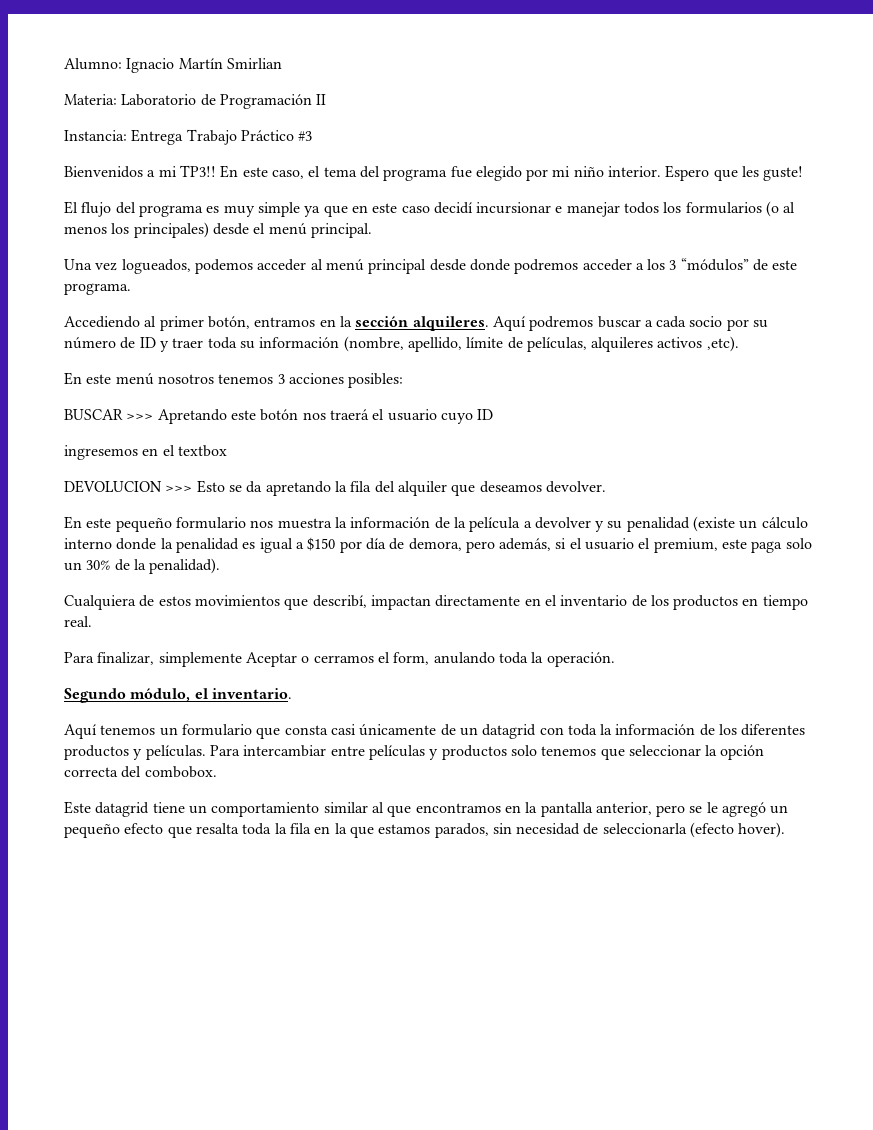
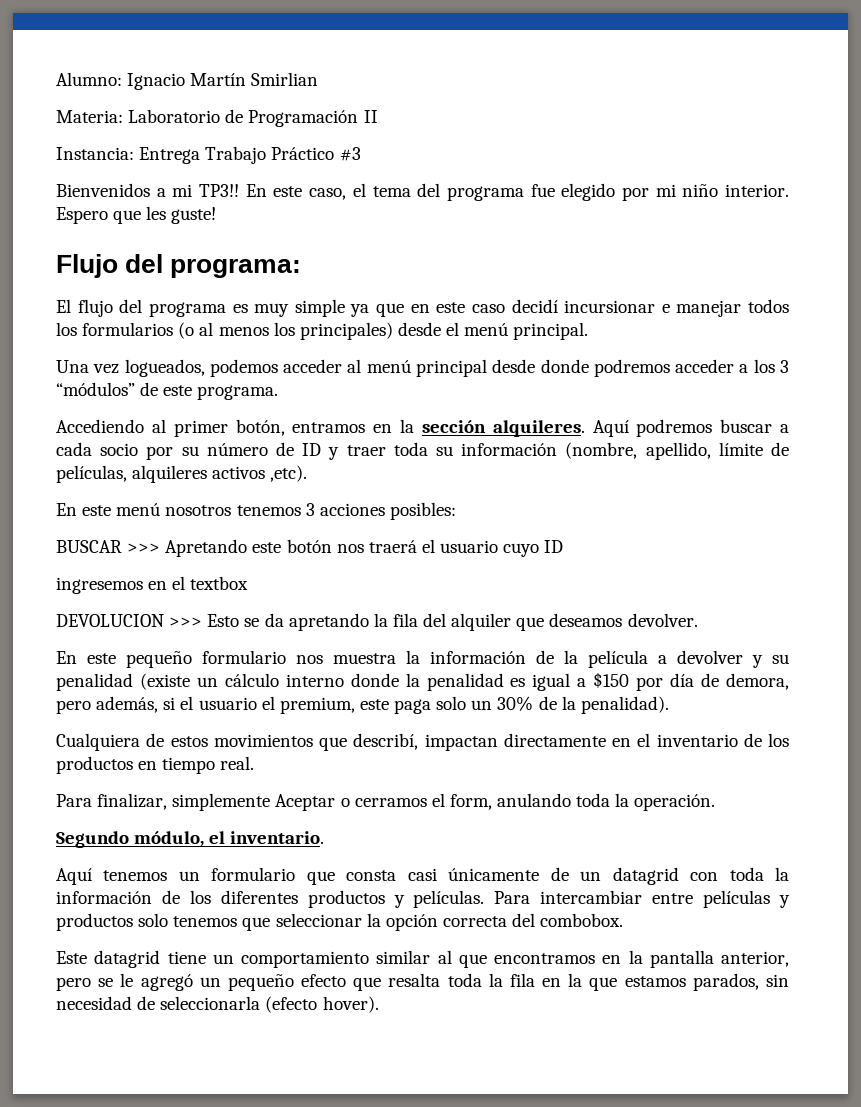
(804, 173) none -> [56,254,302,278] // Flujo del programa:

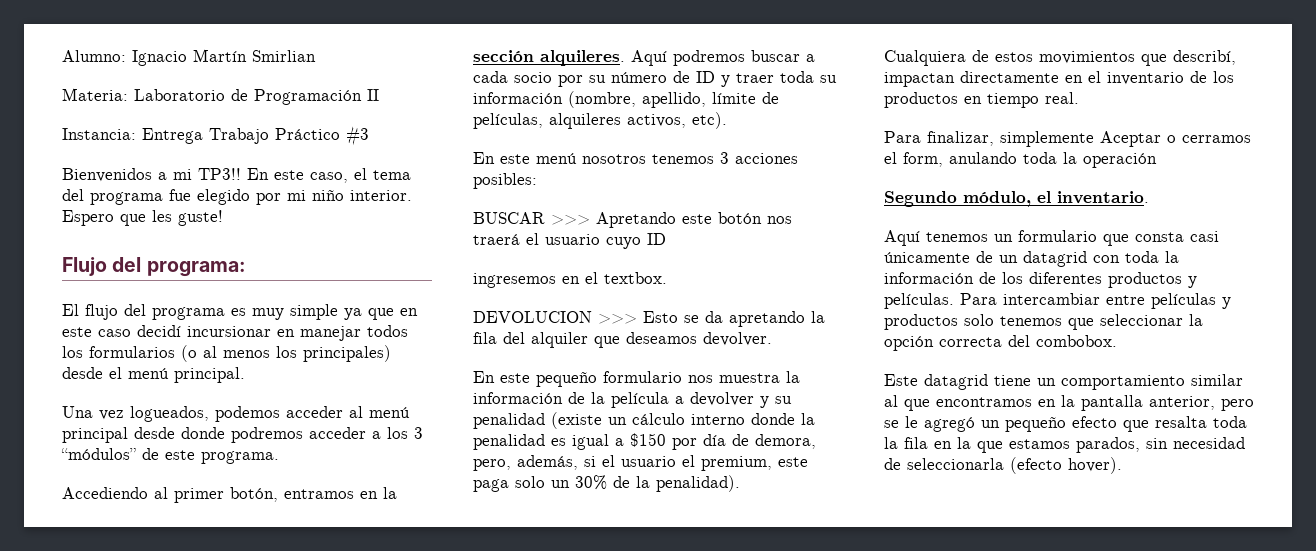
[661,304,670,313] e -> [277,329,295,337] en
[212,465,308,482] activos ,etc). -> [627,112,727,129] activos, etc).
[190,576,249,590] textbox -> [604,272,667,284] textbox.
[56,700,91,714] pero -> [473,459,511,471] pero,
[634,794,716,811] operación. -> [1083,153,1157,168] operación

